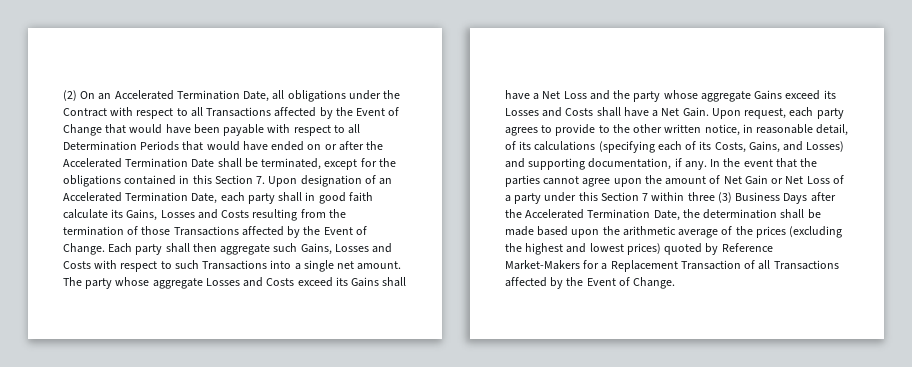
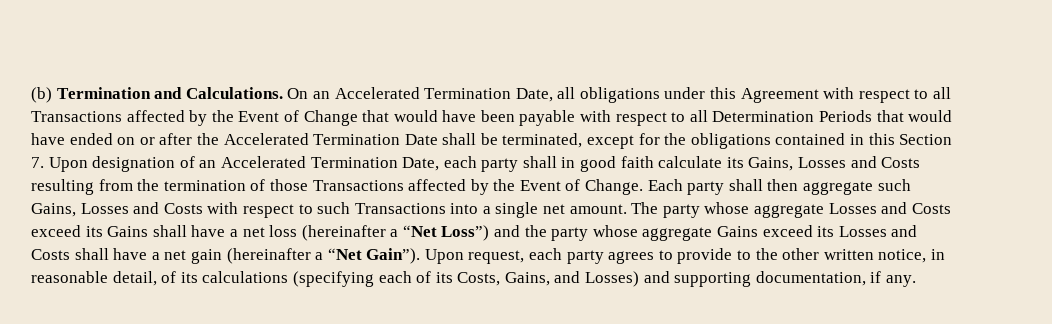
[63,90,77,101] (2) -> [31,87,283,103] (b) Termination and Calculations.
[383,90,401,99] [63,108,107,117] the Contract -> [710,87,819,103] this Agreement
[542,91,587,99] Net Loss -> [242,225,490,241] net loss (hereinafter a “Net Loss”)
[661,107,709,117] Net Gain. -> [164,248,421,264] net gain (hereinafter a “Net Gain”).
[710,158,818,168] [505,175,844,187] [505,192,836,204] [505,209,821,221] [505,226,843,238] [505,243,773,255] [505,260,839,272] [505,277,676,289] In the event that the parties cannot agree upon the amount of Net Gain or Net Loss of a party under this Section 7 within three (3) Business Days after the Accelerated Termination Date, the determination shall be made based upon the arithmetic average of the prices (excluding the highest and lowest prices) quoted by Reference Market-Makers for a Replacement Transaction of all Transactions affected by the Event of Change. -> (917, 281) none

